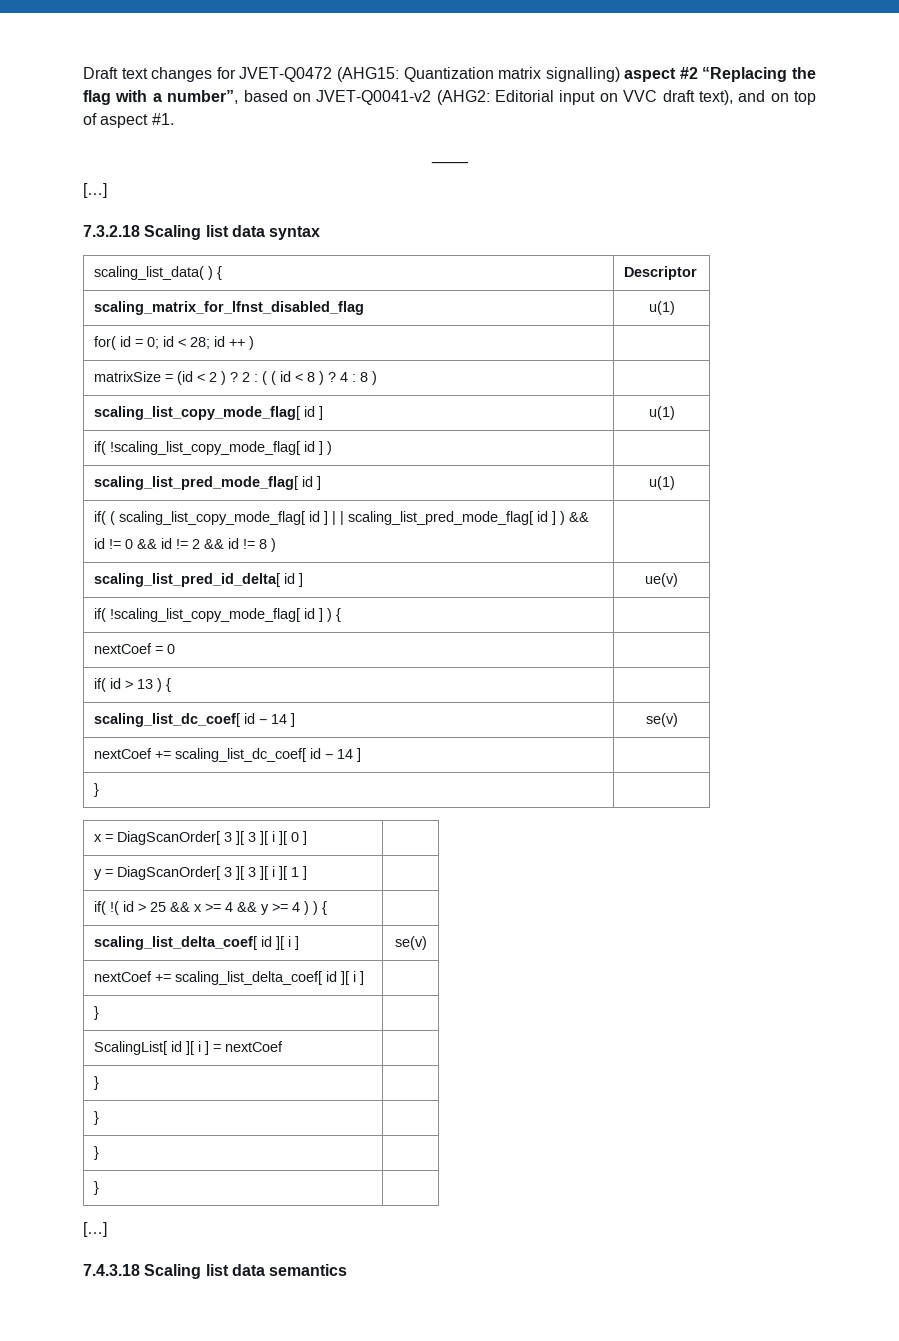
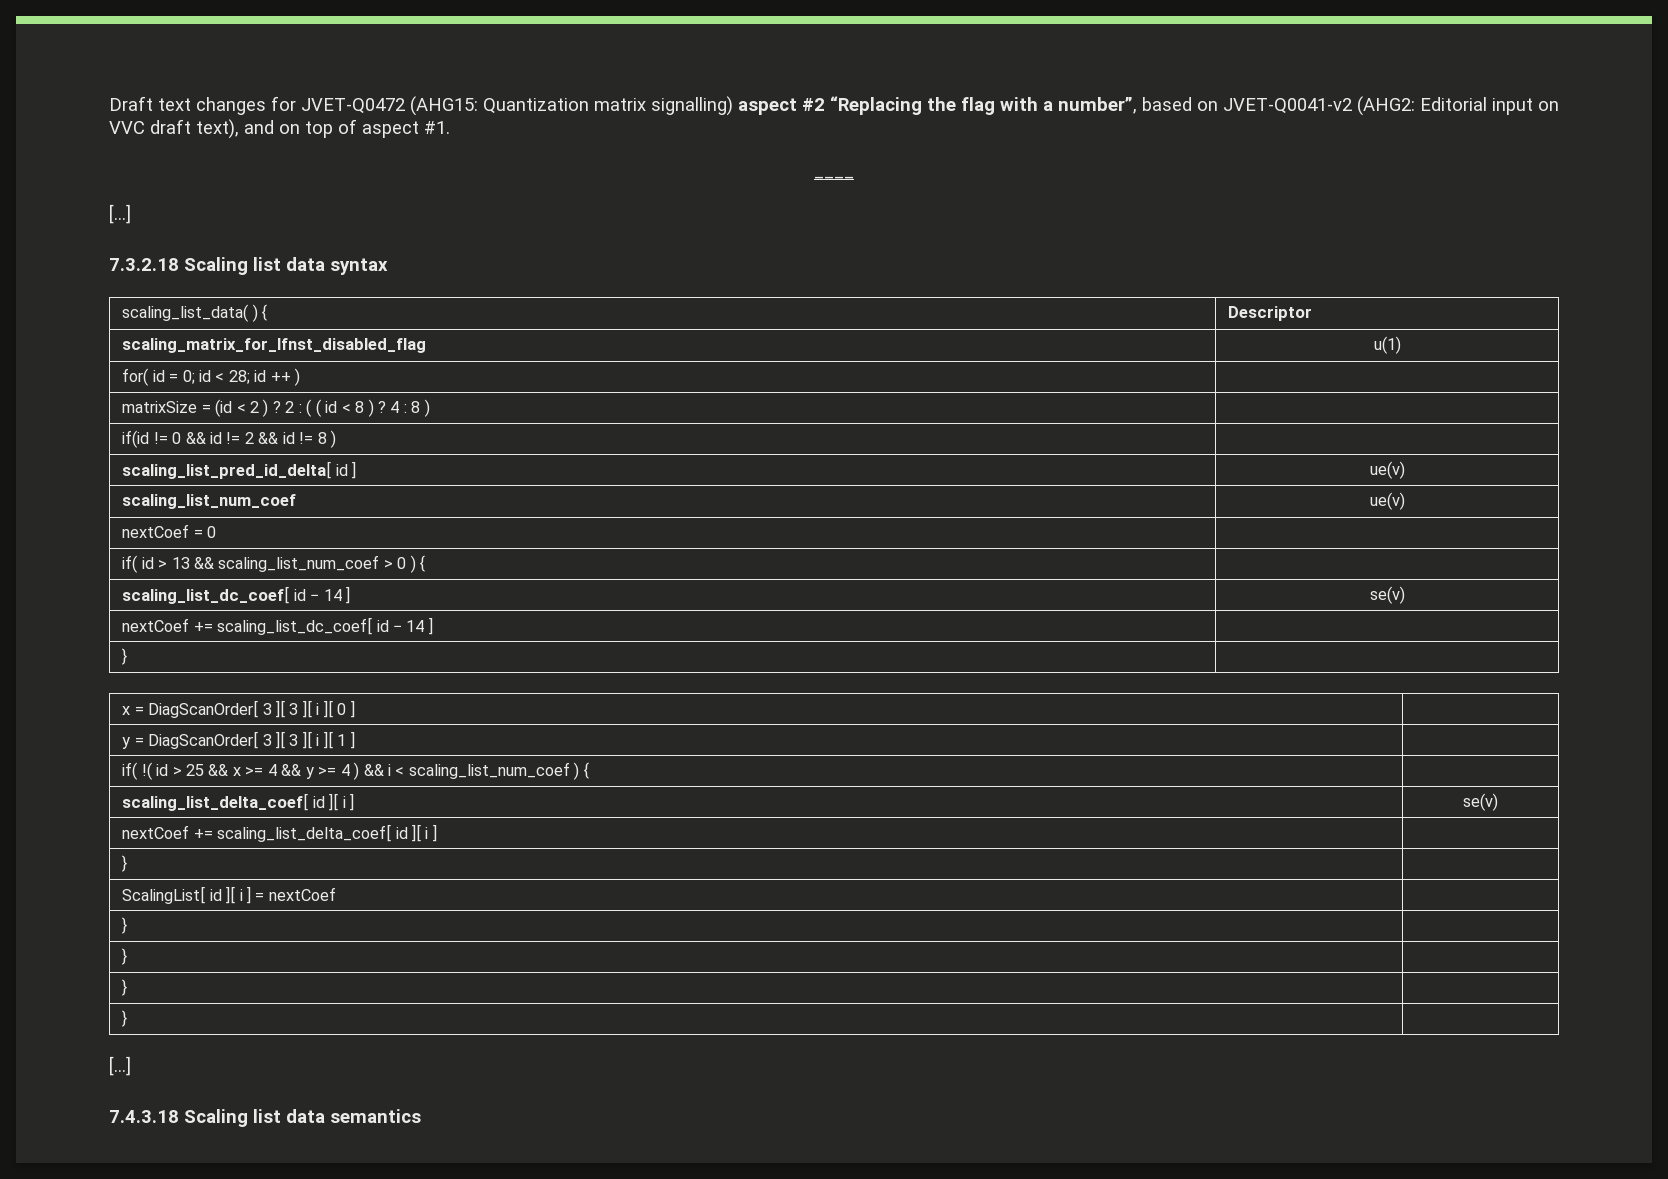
[94,406,324,420] [648,406,675,420] [94,441,333,455] [94,476,322,490] [648,476,675,490] [94,511,590,525] [94,538,106,549] scaling_list_copy_mode_flag[ id ] | u(1) // if( !scaling_list_copy_mode_flag[ id ] ) | // scaling_list_pred_mode_flag[ id ] | u(1) // if( ( scaling_list_copy_mode_flag[ id ] | | scaling_list_pred_mode_flag[ id ] ) && // id -> [122,430,150,448] if(id
[94,608,342,622] if( !scaling_list_copy_mode_flag[ id ] ) { | -> [122,494,297,509] [1369,492,1405,510] scaling_list_num_coef | ue(v)
(154, 684) none -> [193,555,407,572] && scaling_list_num_coef > 0
(310, 908) none -> [363,762,570,779] && i < scaling_list_num_coef

